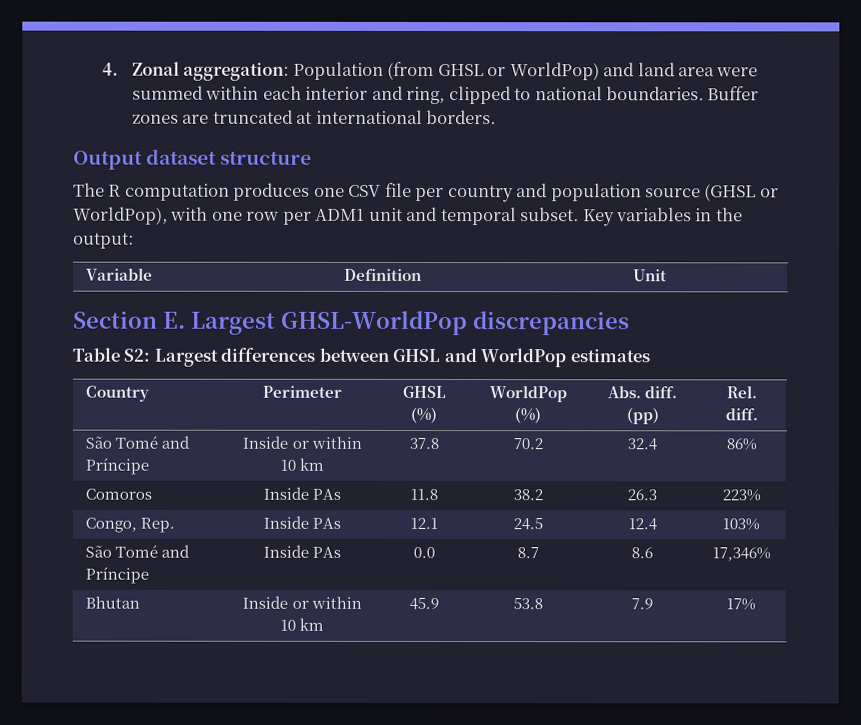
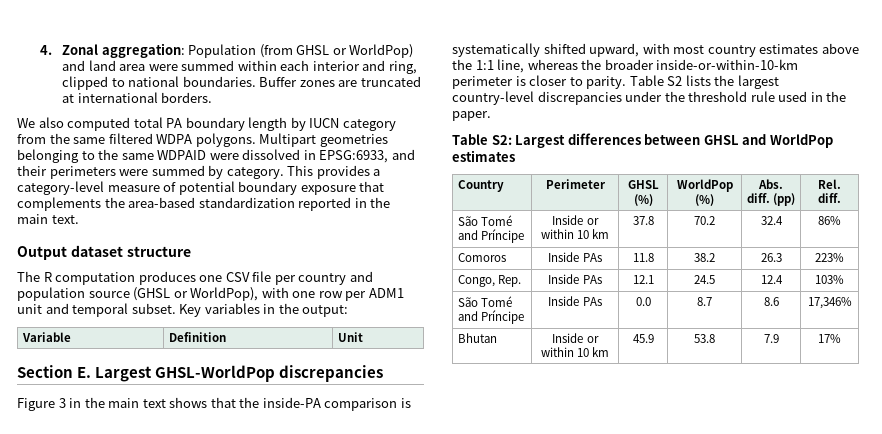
(497, 117) none -> [17,117,396,131] [17,133,388,147] [17,149,415,163] [17,165,381,179] [17,181,385,195] [17,197,391,211] [17,214,79,224] // We also computed total PA boundary length by IUCN category from the same filtered WDPA polygons. Multipart geometries belonging to the same WDPAID were dissolved in EPSG:6933, and their perimeters were summed by category. This provides a category-level measure of potential boundary exposure that complements the area-based standardization reported in the main text.
(630, 323) none -> [17,397,411,411] [452,43,859,57] [452,59,799,73] [452,75,779,89] [452,91,847,105] [452,111,491,121] // Figure 3 in the main text shows that the inside-PA comparison is systematically shifted upward, with most country estimates above the 1:1 line, whereas the broader inside-or-within-10-km perimeter is closer to parity. Table S2 lists the largest country-level discrepancies under the threshold rule used in the paper.

